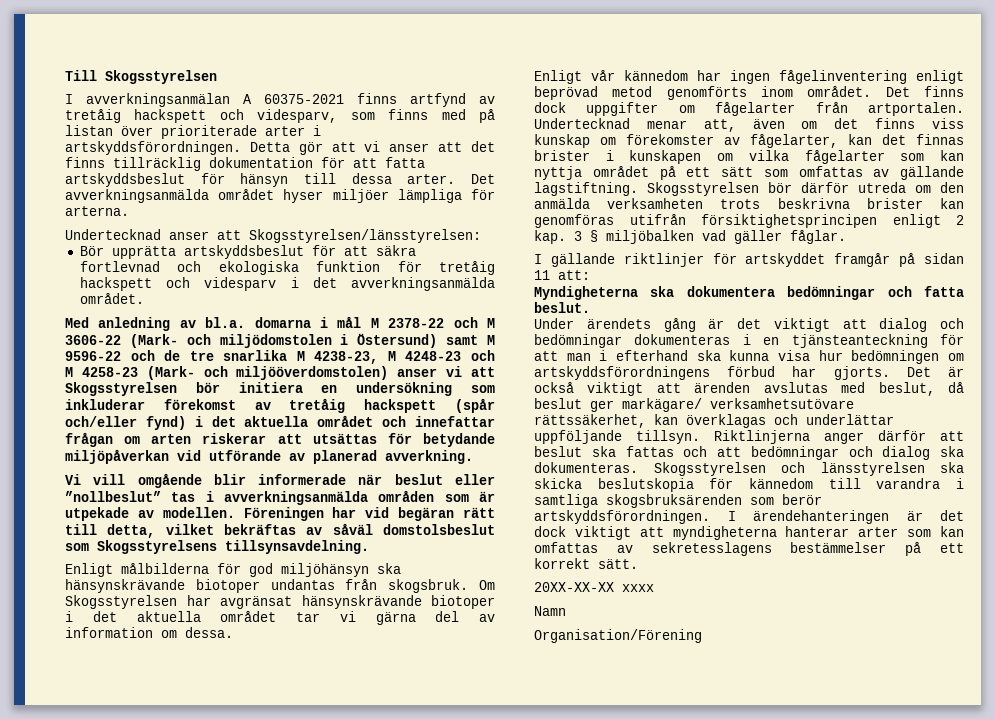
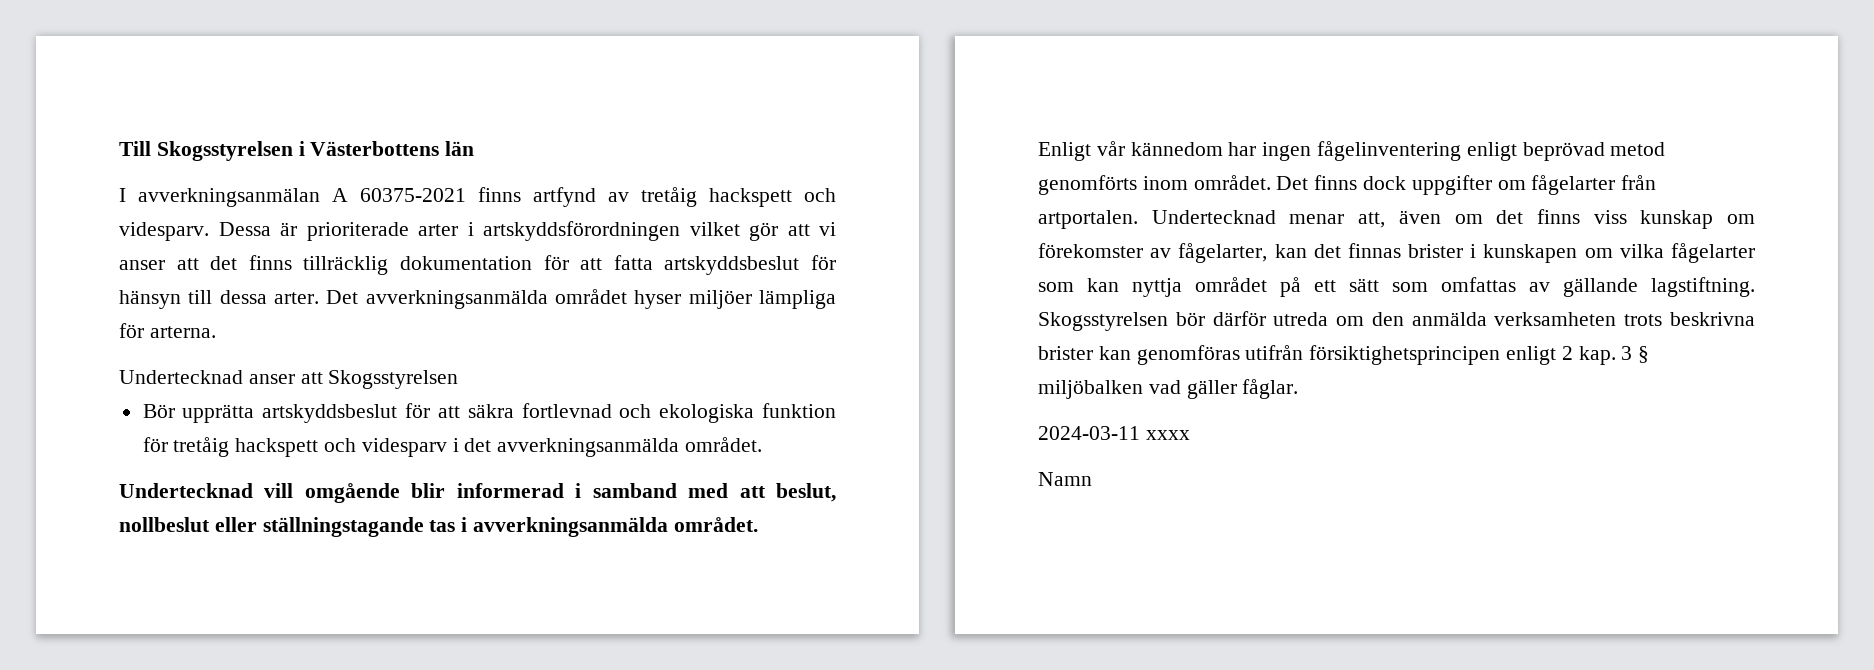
(217, 77) none -> [298,141,475,156] i Västerbottens län
[257,109,496,123] [65,125,153,136] videsparv, som finns med på listan över -> [119,222,297,241] videsparv. Dessa är
[65,141,290,155] artskyddsförordningen. Detta -> [483,221,740,241] artskyddsförordningen vilket
[249,229,481,243] Skogsstyrelsen/länsstyrelsen: -> [328,370,459,389] Skogsstyrelsen
[65,316,495,331] [65,333,495,348] [65,350,495,364] [65,366,495,380] [65,382,496,396] [65,398,496,413] [65,415,495,430] [65,432,495,447] [65,449,473,464] [65,473,495,488] [65,490,495,505] [65,507,495,521] [65,523,495,538] [65,540,369,554] [65,563,401,577] [65,579,496,593] [65,595,495,609] [65,611,495,625] [65,627,233,638] Med anledning av bl.a. domarna i mål M 2378-22 och M 3606-22 (Mark- och miljödomstolen i Östersund) samt M 9596-22 och de tre snarlika M 4238-23, M 4248-23 och M 4258-23 (Mark- och miljööverdomstolen) anser vi att Skogsstyrelsen bör initiera en undersökning som inkluderar förekomst av tretåig hackspett (spår och/eller fynd) i det aktuella området och innefattar frågan om arten riskerar att utsättas för betydande miljöpåverkan vid utförande av planerad avverkning. // Vi vill omgående blir informerade när beslut eller ”nollbeslut” tas i avverkningsanmälda områden som är utpekade av modellen. Föreningen har vid begäran rätt till detta, vilket bekräftas av såväl domstolsbeslut som Skogsstyrelsens tillsynsavdelning. // Enligt målbilderna för god miljöhänsyn ska hänsynskrävande biotoper undantas från skogsbruk. Om Skogsstyrelsen har avgränsat hänsynskrävande biotoper i det aktuella området tar vi gärna del av information om dessa. -> [119,483,837,503] [119,517,758,537] Undertecknad vill omgående blir informerad i samband med att beslut, nollbeslut eller ställningstagande tas i avverkningsanmälda området.
[534,253,964,267] [534,270,590,280] [534,286,964,300] [534,302,590,313] [534,318,964,332] [534,334,964,348] [534,350,964,364] [534,366,964,380] [534,382,964,396] [534,398,854,412] [534,414,894,428] [534,430,964,444] [534,446,964,460] [534,462,964,476] [534,478,964,492] [534,494,822,508] [534,510,964,524] [534,526,964,540] [534,542,964,556] [534,558,638,569] [534,582,614,592] I gällande riktlinjer för artskyddet framgår på sidan 11 att: // Myndigheterna ska dokumentera bedömningar och fatta beslut. // Under ärendets gång är det viktigt att dialog och bedömningar dokumenteras i en tjänsteanteckning för att man i efterhand ska kunna visa hur bedömningen om artskyddsförordningens förbud har gjorts. Det är också viktigt att ärenden avslutas med beslut, då beslut ger markägare/ verksamhetsutövare rättssäkerhet, kan överklagas och underlättar uppföljande tillsyn. Riktlinjerna anger därför att beslut ska fattas och att bedömningar och dialog ska dokumenteras. Skogsstyrelsen och länsstyrelsen ska skicka beslutskopia för kännedom till varandra i samtliga skogsbruksärenden som berör artskyddsförordningen. I ärendehanteringen är det dock viktigt att myndigheterna hanterar arter som kan omfattas av sekretesslagens bestämmelser på ett korrekt sätt. // 20XX-XX-XX -> [1038,426,1140,440] 2024-03-11
[534,629,702,643] // Organisation/Förening -> (1092, 479) none

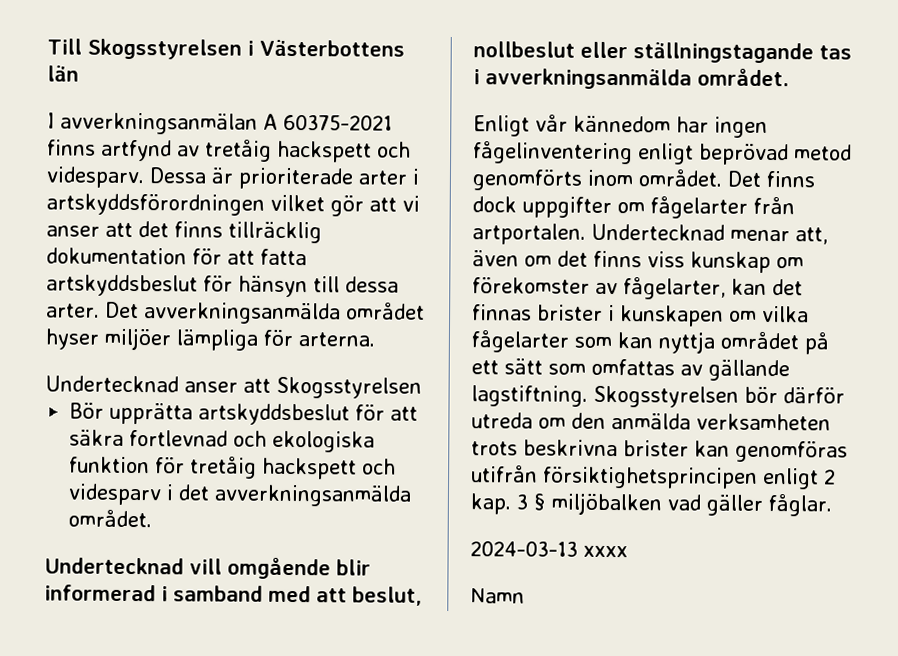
[1038,426,1140,440] 2024-03-11 -> [470,541,578,557] 2024-03-13

